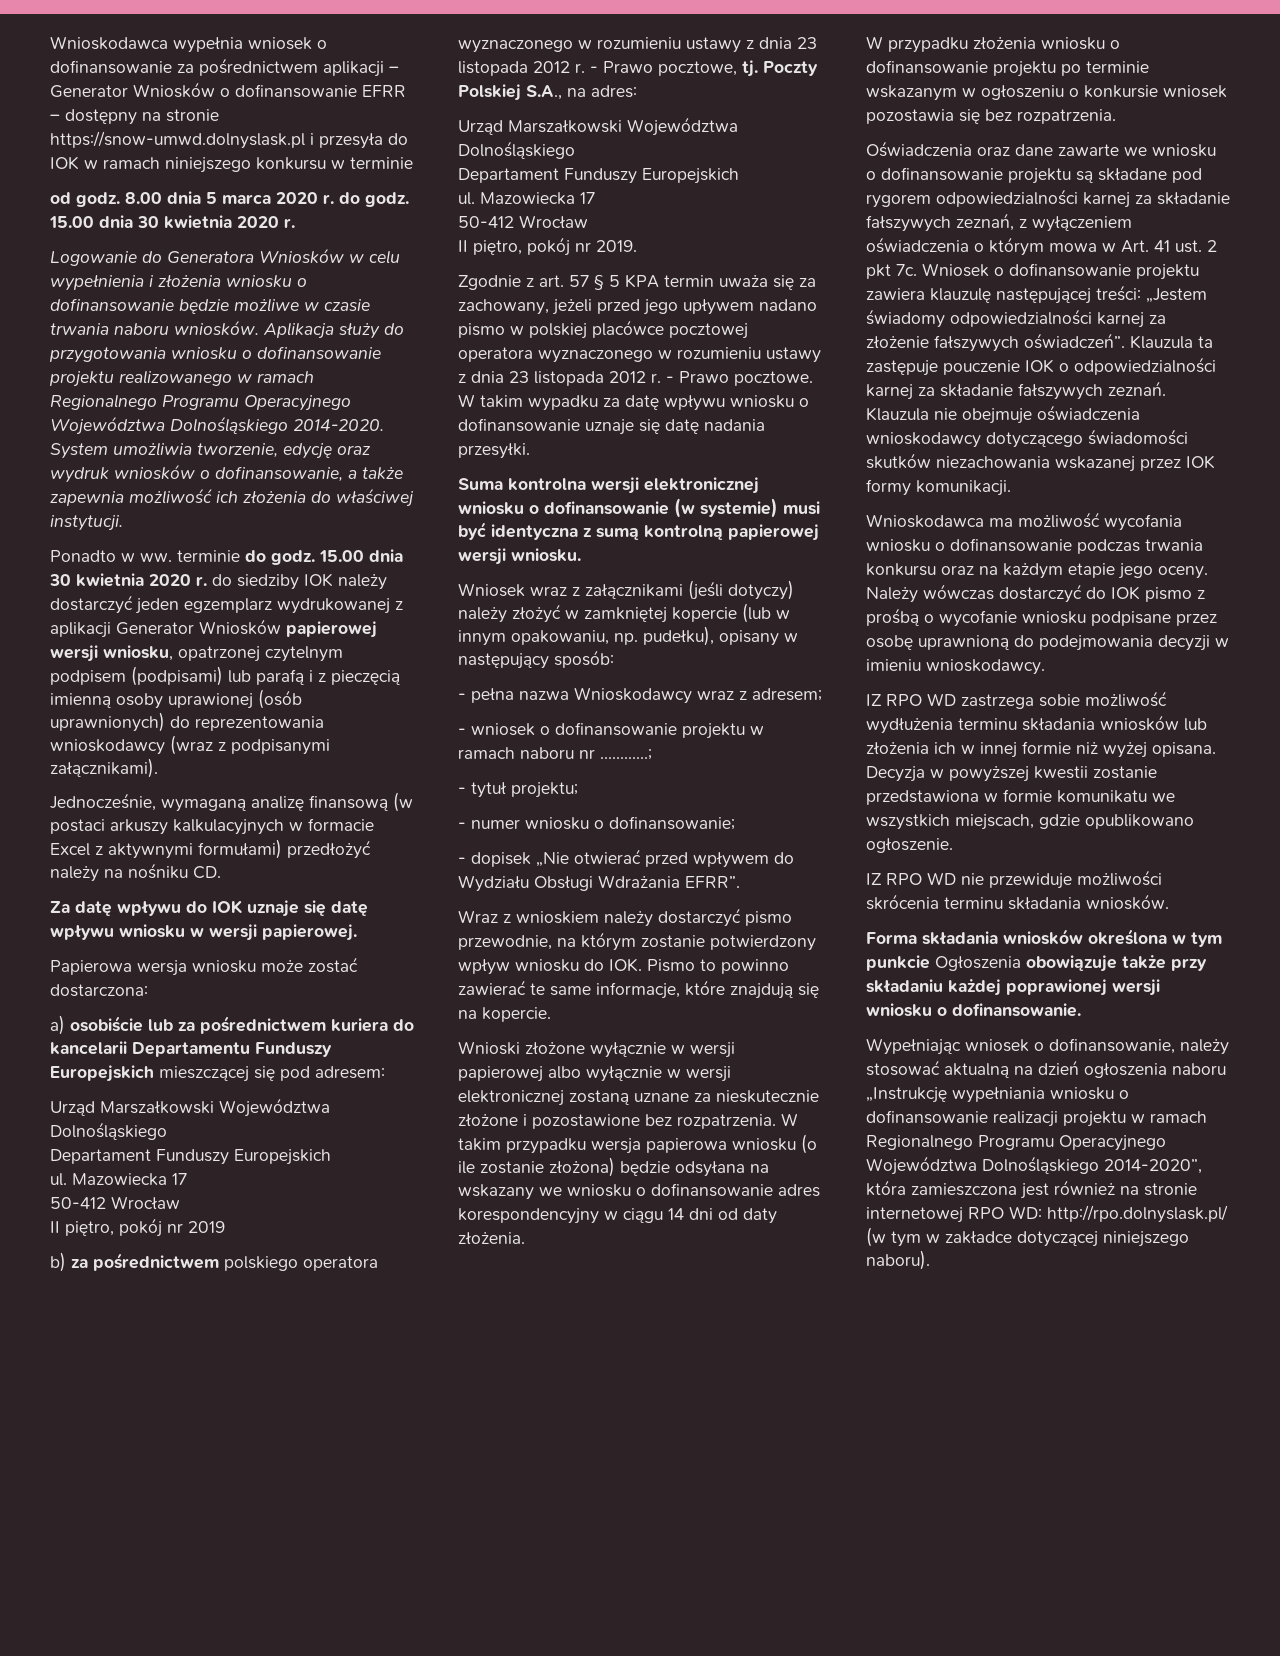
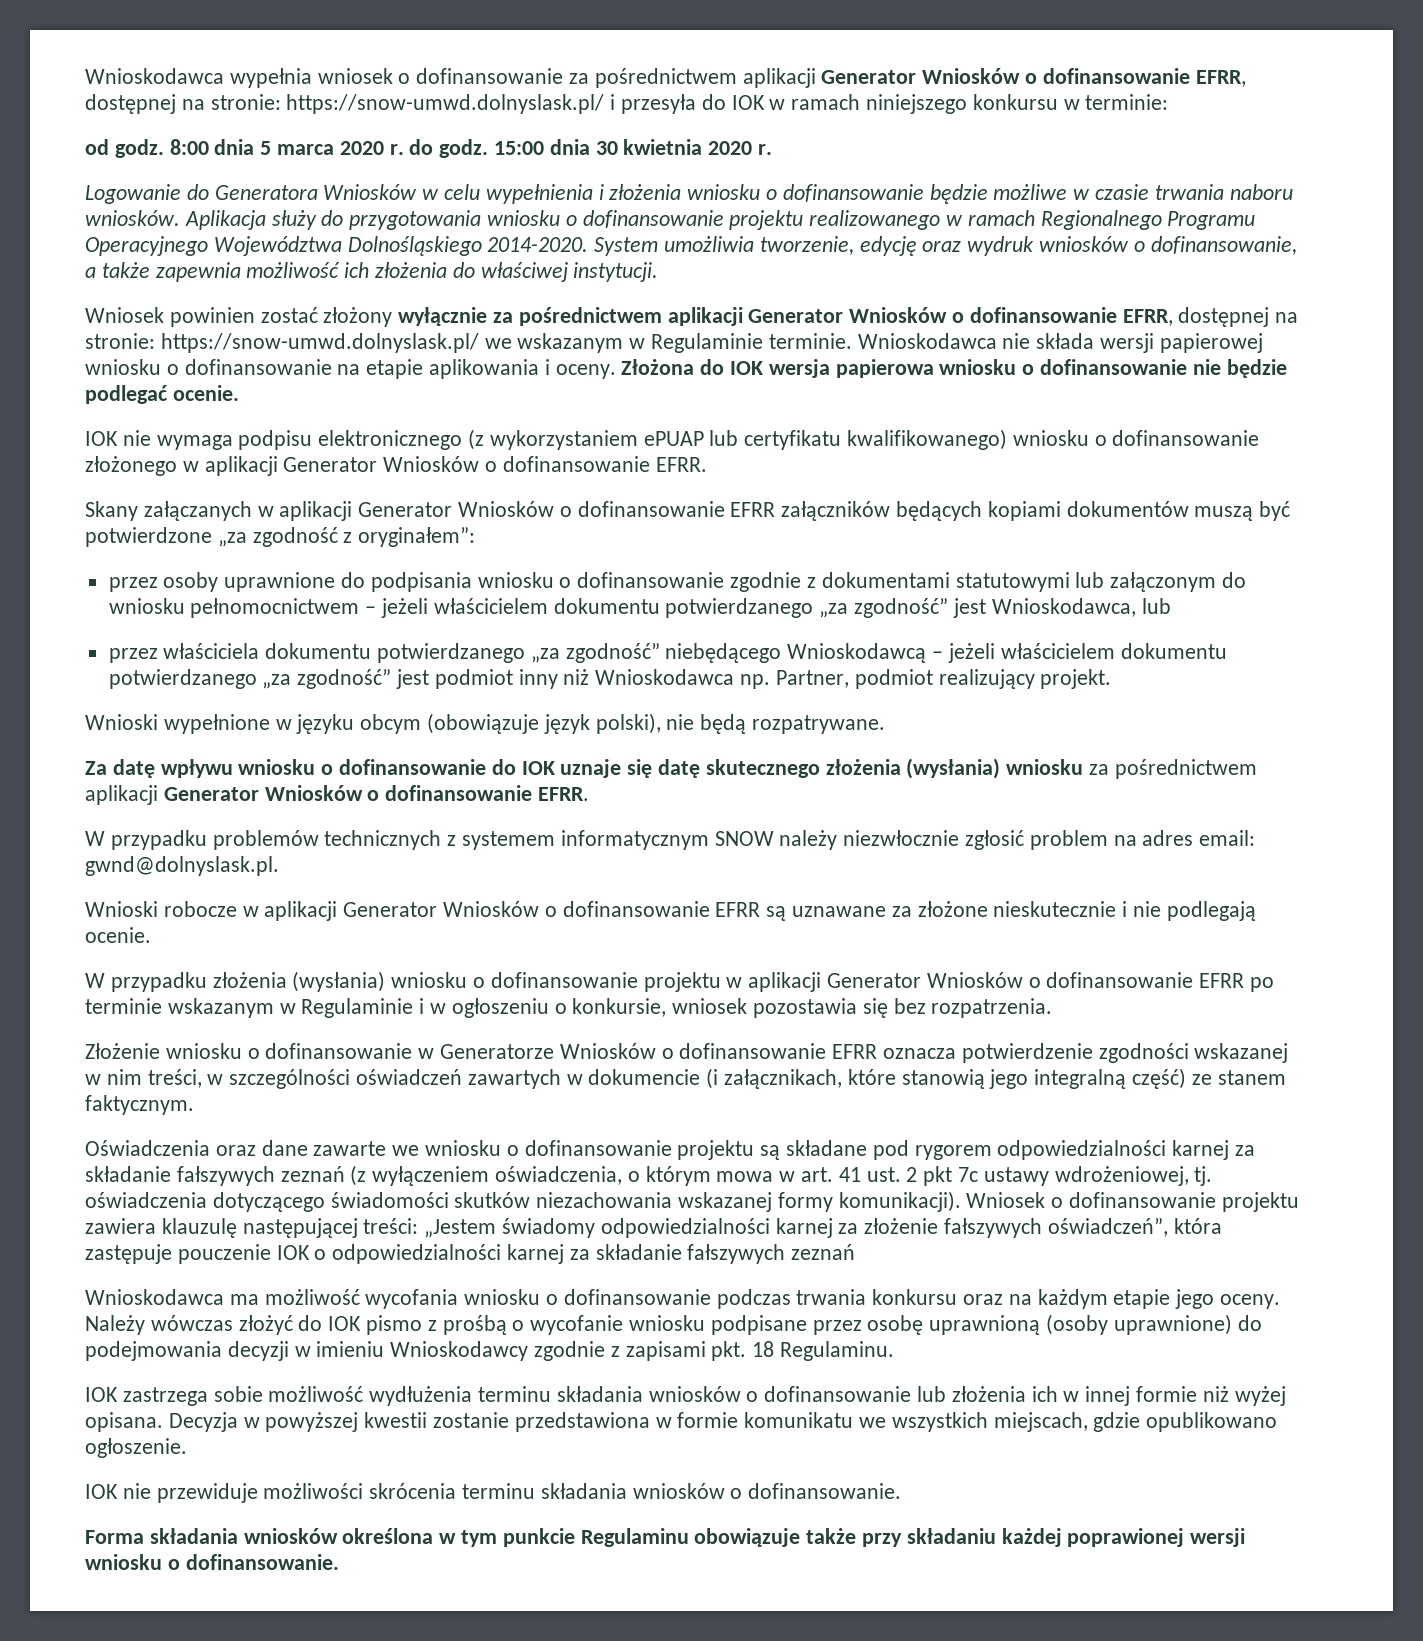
[389,66,399,73] [50,82,406,98] [50,109,219,125] [50,131,305,149] – Generator Wniosków o dofinansowanie EFRR – dostępny na stronie https://snow-umwd.dolnyslask.pl -> [821,68,1246,87] [85,94,605,114] Generator Wniosków o dofinansowanie EFRR, dostępnej na stronie: https://snow-umwd.dolnyslask.pl/
[350,157,413,169] terminie -> [1085,94,1169,110] terminie:
[125,192,162,204] 8.00 -> [169,139,209,155] 8:00
[49,216,94,228] 15.00 -> [494,141,545,155] 15:00
[50,549,403,565] [49,573,387,590] [50,595,403,614] [50,619,377,638] [50,645,343,662] [50,666,400,686] [50,689,302,709] [50,712,324,732] [50,735,330,755] [50,758,158,778] [50,792,413,812] [50,818,374,835] [50,839,371,859] [50,863,221,882] Ponadto w ww. terminie do godz. 15.00 dnia 30 kwietnia 2020 r. do siedziby IOK należy dostarczyć jeden egzemplarz wydrukowanej z aplikacji Generator Wniosków papierowej wersji wniosku, opatrzonej czytelnym podpisem (podpisami) lub parafą i z pieczęcią imienną osoby uprawionej (osób uprawnionych) do reprezentowania wnioskodawcy (wraz z podpisanymi załącznikami). // Jednocześnie, wymaganą analizę finansową (w postaci arkuszy kalkulacyjnych w formacie Excel z aktywnymi formułami) przedłożyć należy na nośniku CD. -> [85,307,1299,327] [85,333,1263,353] [85,359,1287,379] [85,385,239,404] [85,429,1260,450] [85,456,707,476] [85,501,1291,521] [85,527,476,547] [108,572,1246,592] [108,598,1171,618] [108,643,1227,663] [108,669,1112,689] [85,713,886,734] Wniosek powinien zostać złożony wyłącznie za pośrednictwem aplikacji Generator Wniosków o dofinansowanie EFRR, dostępnej na stronie: https://snow-umwd.dolnyslask.pl/ we wskazanym w Regulaminie terminie. Wnioskodawca nie składa wersji papierowej wniosku o dofinansowanie na etapie aplikowania i oceny. Złożona do IOK wersja papierowa wniosku o dofinansowanie nie będzie podlegać ocenie. // IOK nie wymaga podpisu elektronicznego (z wykorzystaniem ePUAP lub certyfikatu kwalifikowanego) wniosku o dofinansowanie złożonego w aplikacji Generator Wniosków o dofinansowanie EFRR. // Skany załączanych w aplikacji Generator Wniosków o dofinansowanie EFRR załączników będących kopiami dokumentów muszą być potwierdzone „za zgodność z oryginałem”: // przez osoby uprawnione do podpisania wniosku o dofinansowanie zgodnie z dokumentami statutowymi lub załączonym do wniosku pełnomocnictwem – jeżeli właścicielem dokumentu potwierdzanego „za zgodność” jest Wnioskodawca, lub // przez właściciela dokumentu potwierdzanego „za zgodność” niebędącego Wnioskodawcą – jeżeli właścicielem dokumentu potwierdzanego „za zgodność” jest podmiot inny niż Wnioskodawca np. Partner, podmiot realizujący projekt. // Wnioski wypełnione w języku obcym (obowiązuje język polski), nie będą rozpatrywane.
(181, 908) none -> [238,759,487,775] wniosku o dofinansowanie
[50,924,357,941] [50,957,358,976] [50,984,148,997] [50,1015,414,1035] [50,1041,332,1057] [50,1065,385,1082] [50,1098,330,1117] [50,1122,167,1140] [50,1149,331,1165] [50,1173,187,1186] [50,1196,180,1210] [50,1218,225,1237] [50,1252,378,1272] [458,37,817,53] [458,60,818,77] [458,84,637,101] [458,117,738,136] [458,141,575,159] [458,168,739,184] [458,192,595,205] [458,215,588,229] [458,237,637,256] [458,274,816,290] [458,299,817,315] [458,320,748,339] [458,347,821,363] [458,371,813,386] [458,394,809,411] [458,418,765,435] [458,443,530,459] [458,477,759,494] [458,498,820,518] [458,522,819,541] [458,548,581,565] [458,580,794,600] [458,603,790,623] [458,626,798,646] [458,650,614,669] [458,687,822,704] [458,722,764,739] [458,747,652,760] [458,782,578,798] [458,816,735,830] [458,849,794,868] [458,875,740,892] [458,908,792,927] [458,932,816,951] [458,958,789,975] [458,980,819,999] [458,1007,551,1022] [458,1041,735,1058] [458,1066,731,1082] [458,1090,819,1106] [458,1113,798,1129] [458,1134,817,1154] [458,1157,769,1177] [458,1183,820,1200] [458,1208,777,1224] [458,1232,525,1245] [866,36,1120,53] [866,60,1056,77] wpływu wniosku w wersji papierowej. // Papierowa wersja wniosku może zostać dostarczona: // a) osobiście lub za pośrednictwem kuriera do kancelarii Departamentu Funduszy Europejskich mieszczącej się pod adresem: // Urząd Marszałkowski Województwa Dolnośląskiego // Departament Funduszy Europejskich // ul. Mazowiecka 17 // 50-412 Wrocław // II piętro, pokój nr 2019 // b) za pośrednictwem polskiego operatora wyznaczonego w rozumieniu ustawy z dnia 23 listopada 2012 r. - Prawo pocztowe, tj. Poczty Polskiej S.A., na adres: // Urząd Marszałkowski Województwa Dolnośląskiego // Departament Funduszy Europejskich // ul. Mazowiecka 17 // 50-412 Wrocław // II piętro, pokój nr 2019. // Zgodnie z art. 57 § 5 KPA termin uważa się za zachowany, jeżeli przed jego upływem nadano pismo w polskiej placówce pocztowej operatora wyznaczonego w rozumieniu ustawy z dnia 23 listopada 2012 r. - Prawo pocztowe. W takim wypadku za datę wpływu wniosku o dofinansowanie uznaje się datę nadania przesyłki. // Suma kontrolna wersji elektronicznej wniosku o dofinansowanie (w systemie) musi być identyczna z sumą kontrolną papierowej wersji wniosku. // Wniosek wraz z załącznikami (jeśli dotyczy) należy złożyć w zamkniętej kopercie (lub w innym opakowaniu, np. pudełku), opisany w następujący sposób: // - pełna nazwa Wnioskodawcy wraz z adresem; // - wniosek o dofinansowanie projektu w ramach naboru nr …………; // - tytuł projektu; // - numer wniosku o dofinansowanie; // - dopisek „Nie otwierać przed wpływem do Wydziału Obsługi Wdrażania EFRR”. // Wraz z wnioskiem należy dostarczyć pismo przewodnie, na którym zostanie potwierdzony wpływ wniosku do IOK. Pismo to powinno zawierać te same informacje, które znajdują się na kopercie. // Wnioski złożone wyłącznie w wersji papierowej albo wyłącznie w wersji elektronicznej zostaną uznane za nieskutecznie złożone i pozostawione bez rozpatrzenia. W takim przypadku wersja papierowa wniosku (o ile zostanie złożona) będzie odsyłana na wskazany we wniosku o dofinansowanie adres korespondencyjny w ciągu 14 dni od daty złożenia. // W przypadku złożenia wniosku o dofinansowanie projektu -> [705,758,1257,779] [85,785,590,805] [85,830,1256,850] [85,856,279,876] [85,901,1256,921] [85,927,151,943] [85,971,1245,992] skutecznego złożenia (wysłania) wniosku za pośrednictwem aplikacji Generator Wniosków o dofinansowanie EFRR. // W przypadku problemów technicznych z systemem informatycznym SNOW należy niezwłocznie zgłosić problem na adres email: gwnd@dolnyslask.pl. // Wnioski robocze w aplikacji Generator Wniosków o dofinansowanie EFRR są uznawane za złożone nieskutecznie i nie podlegają ocenie. // W przypadku złożenia (wysłania) wniosku o dofinansowanie projektu w aplikacji Generator Wniosków o dofinansowanie EFRR
(976, 92) none -> [301,998,447,1018] Regulaminie i w
[1084,85,1158,98] konkursie -> [572,998,667,1017] konkursie,
(1116, 116) none -> [85,1043,1289,1063] [85,1068,1286,1089] [85,1095,194,1115] // Złożenie wniosku o dofinansowanie w Generatorze Wniosków o dofinansowanie EFRR oznacza potwierdzenie zgodności wskazanej w nim treści, w szczególności oświadczeń zawartych w dokumencie (i załącznikach, które stanowią jego integralną część) ze stanem faktycznym.
[956,213,1132,232] [866,237,969,253] zeznań, z wyłączeniem oświadczenia -> [280,1165,623,1186] zeznań (z wyłączeniem oświadczenia,
[1121,240,1149,253] Art. -> [801,1167,834,1182] art.
[896,264,917,276] 7c. -> [958,1166,1213,1186] [85,1191,961,1212] 7c ustawy wdrożeniowej, tj. oświadczenia dotyczącego świadomości skutków niezachowania wskazanej formy komunikacji).
[1024,333,1213,349] oświadczeń”. Klauzula ta -> [1047,1218,1222,1237] oświadczeń”, która
[1108,381,1166,396] [866,405,1140,424] [866,429,1188,448] [866,453,1215,472] [866,479,1011,496] zeznań. Klauzula nie obejmuje oświadczenia wnioskodawcy dotyczącego świadomości skutków niezachowania wskazanej przez IOK formy komunikacji. -> [791,1244,856,1260] zeznań
[999,584,1082,603] dostarczyć -> [238,1315,293,1335] złożyć
(1009, 642) none -> [1046,1314,1232,1335] (osoby uprawnione)
[926,659,1045,675] [866,693,956,706] wnioskodawcy. // IZ RPO WD -> [390,1341,895,1361] [85,1387,118,1402] Wnioskodawcy zgodnie z zapisami pkt. 18 Regulaminu. // IOK
(1179, 723) none -> [746,1386,912,1402] o dofinansowanie
[866,872,956,885] IZ RPO WD -> [85,1484,118,1499] IOK
[1086,894,1169,910] wniosków. -> [632,1483,902,1499] wniosków o dofinansowanie.
[935,956,1021,971] Ogłoszenia -> [580,1528,689,1547] Regulaminu
[866,1038,1229,1055] [866,1060,1226,1078] [866,1087,1129,1103] [866,1110,1207,1127] [866,1135,1166,1151] [866,1156,1202,1175] [866,1180,1197,1199] [866,1205,1228,1223] [866,1227,1189,1247] [866,1250,930,1270] // Wypełniając wniosek o dofinansowanie, należy stosować aktualną na dzień ogłoszenia naboru „Instrukcję wypełniania wniosku o dofinansowanie realizacji projektu w ramach Regionalnego Programu Operacyjnego Województwa Dolnośląskiego 2014-2020”, która zamieszczona jest również na stronie internetowej RPO WD: http://rpo.dolnyslask.pl/ (w tym w zakładce dotyczącej niniejszego naboru). -> (339, 1562) none

